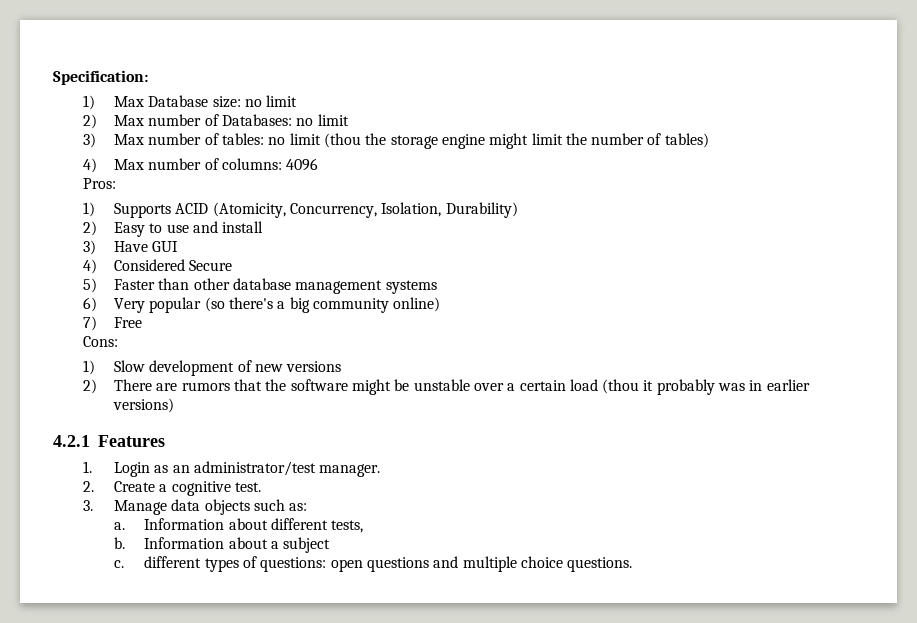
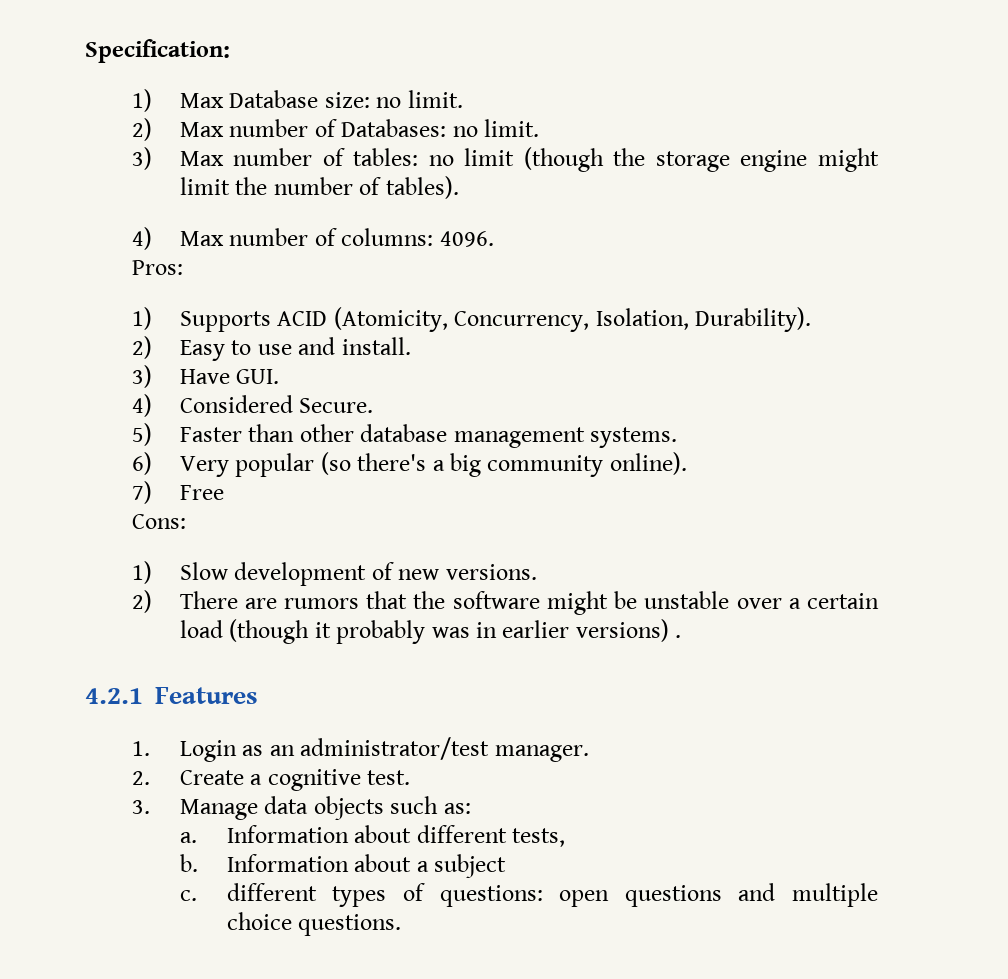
[266,95,298,107] limit -> [407,90,463,108] limit.
[317,114,349,126] limit -> [483,119,539,137] limit.
[323,133,361,148] (thou -> [523,147,604,172] (though
[664,133,709,148] tables) -> [385,176,459,199] tables).
[286,158,319,171] 4096 -> [439,231,494,247] 4096.
[445,202,518,218] Durability) -> [694,307,811,332] Durability).
[222,221,264,233] install -> [341,337,411,355] install.
[152,241,179,252] GUI -> [236,369,280,384] GUI.
[189,260,233,271] Secure -> [299,398,374,413] Secure.
[385,280,437,294] systems -> [589,427,677,448] systems.
[393,297,441,312] online) -> [609,452,687,475] online).
[286,361,342,372] versions -> [445,564,537,580] versions.
[602,379,640,394] (thou -> [229,619,310,644] (though
(174, 405) none -> [675,635,682,638] .

